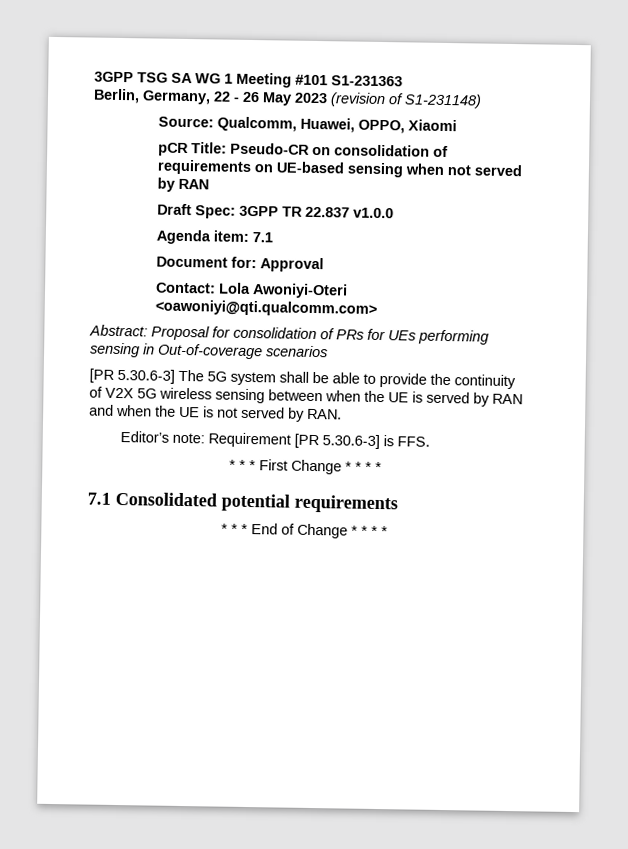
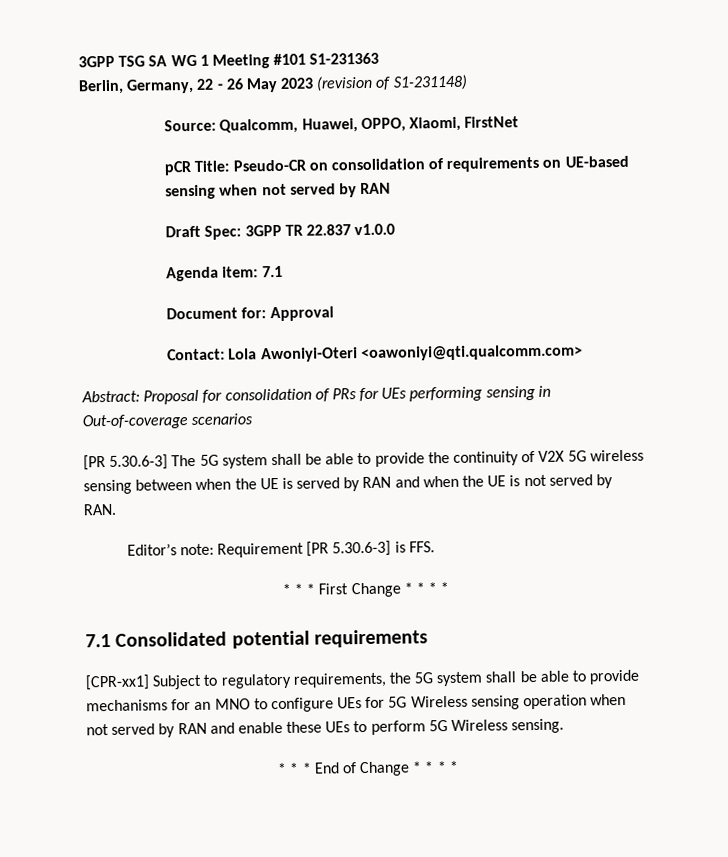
[407,119,457,132] Xiaomi -> [408,116,520,132] Xiaomi, FirstNet
(398, 504) none -> [85,669,641,691] [86,693,627,713] [86,718,565,738] // [CPR-xx1] Subject to regulatory requirements, the 5G system shall be able to provide mechanisms for an MNO to configure UEs for 5G Wireless sensing operation when not served by RAN and enable these UEs to perform 5G Wireless sensing.

